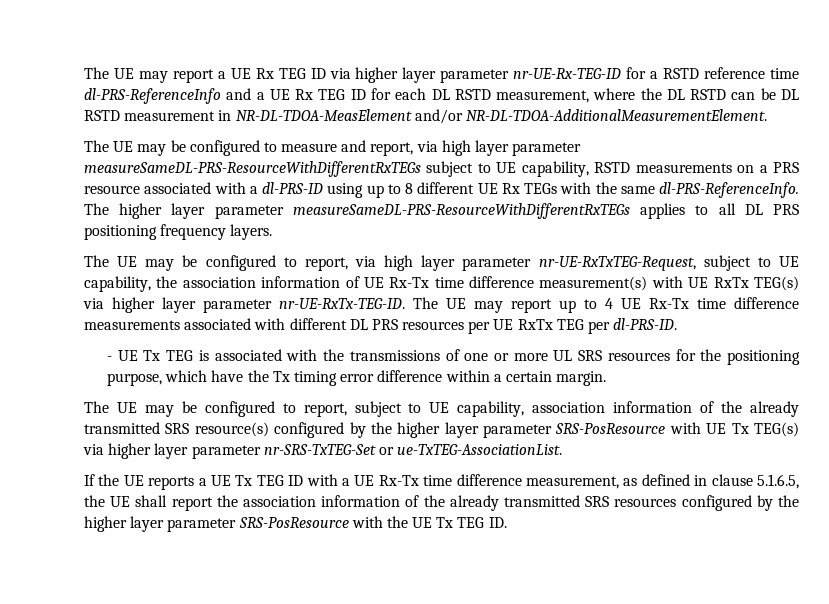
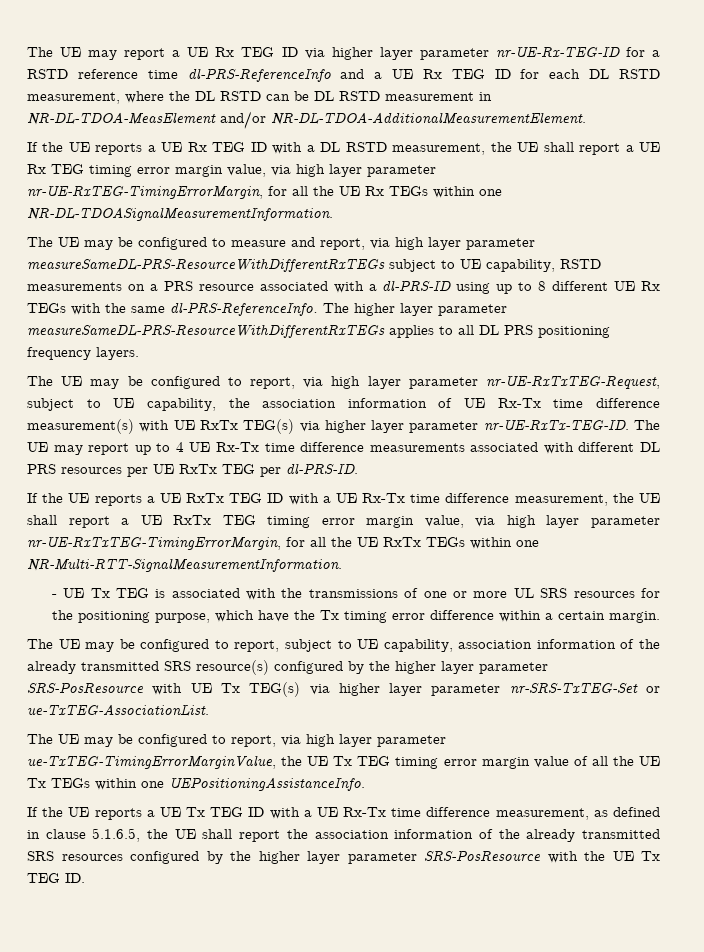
(767, 115) none -> [27,142,661,155] [27,164,436,177] [27,186,502,199] [27,207,333,221] // If the UE reports a UE Rx TEG ID with a DL RSTD measurement, the UE shall report a UE Rx TEG timing error margin value, via high layer parameter nr-UE-RxTEG-TimingErrorMargin, for all the UE Rx TEGs within one NR-DL-TDOASignalMeasurementInformation.
(678, 324) none -> [27,493,660,506] [27,515,661,528] [27,537,539,550] [27,558,342,572] // If the UE reports a UE RxTx TEG ID with a UE Rx-Tx time difference measurement, the UE shall report a UE RxTx TEG timing error margin value, via high layer parameter nr-UE-RxTxTEG-TimingErrorMargin, for all the UE RxTx TEGs within one NR-Multi-RTT-SignalMeasurementInformation.
(563, 449) none -> [27,734,446,747] [27,755,660,769] [27,777,365,791] // The UE may be configured to report, via high layer parameter ue-TxTEG-TimingErrorMarginValue, the UE Tx TEG timing error margin value of all the UE Tx TEGs within one UEPositioningAssistanceInfo.

